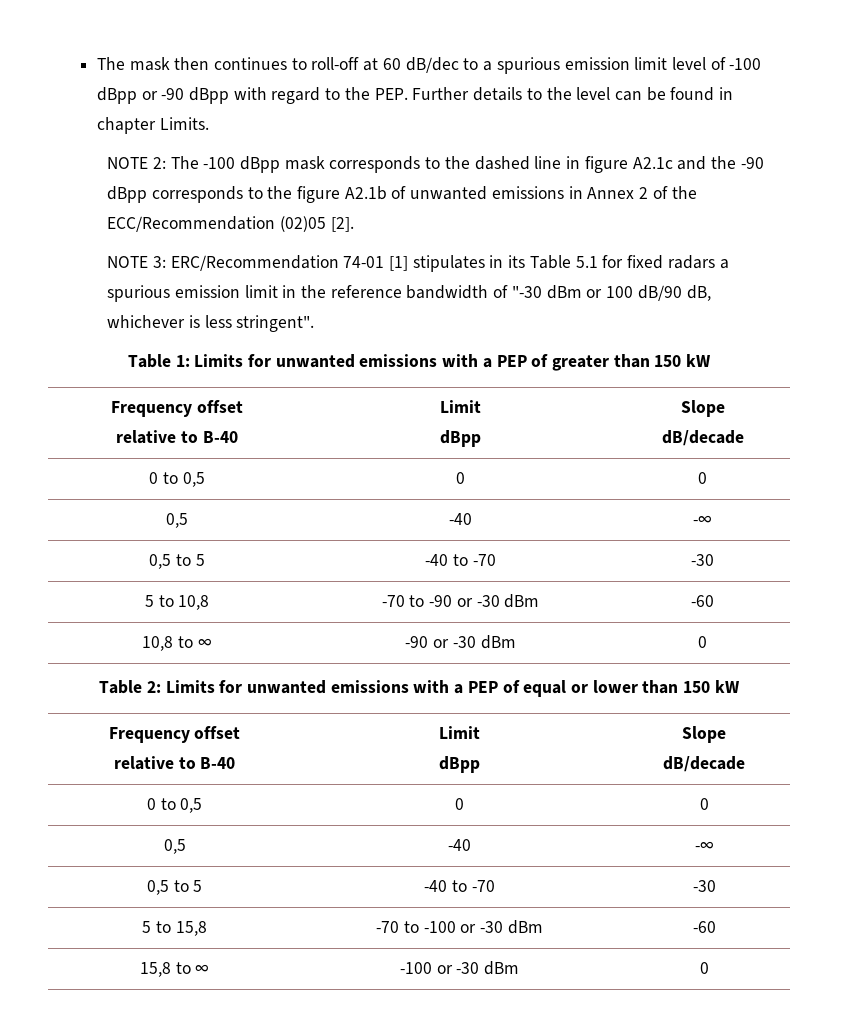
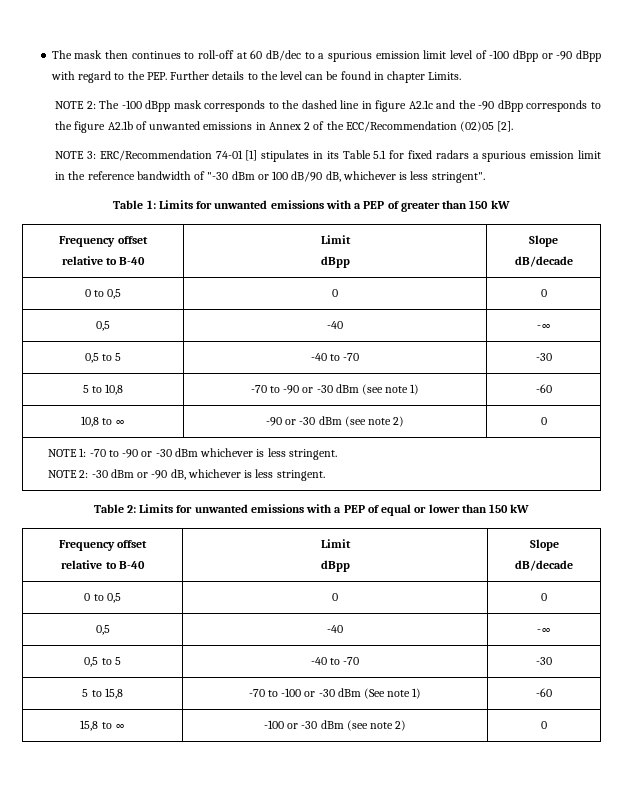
(540, 601) none -> [361,384,420,395] (see note 1)
[698,636,707,648] | 0 -> [344,416,405,427] [540,417,547,425] [48,448,337,460] [48,469,325,481] (see note 2) | 0 // NOTE 1: -70 to -90 or -30 dBm whichever is less stringent. // NOTE 2: -30 dBm or -90 dB, whichever is less stringent.
(543, 927) none -> [363,688,422,699] (See note 1)
(520, 968) none -> [346,720,407,731] (see note 2)

